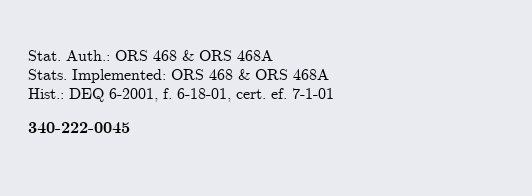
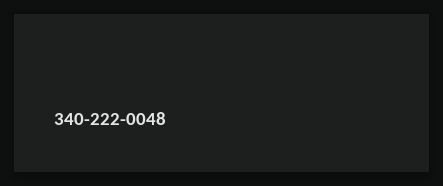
[28,50,273,61] [28,69,329,83] [28,88,334,102] [28,122,130,134] Stat. Auth.: ORS 468 & ORS 468A // Stats. Implemented: ORS 468 & ORS 468A // Hist.: DEQ 6-2001, f. 6-18-01, cert. ef. 7-1-01 // 340-222-0045 -> [54,112,166,125] 340-222-0048

